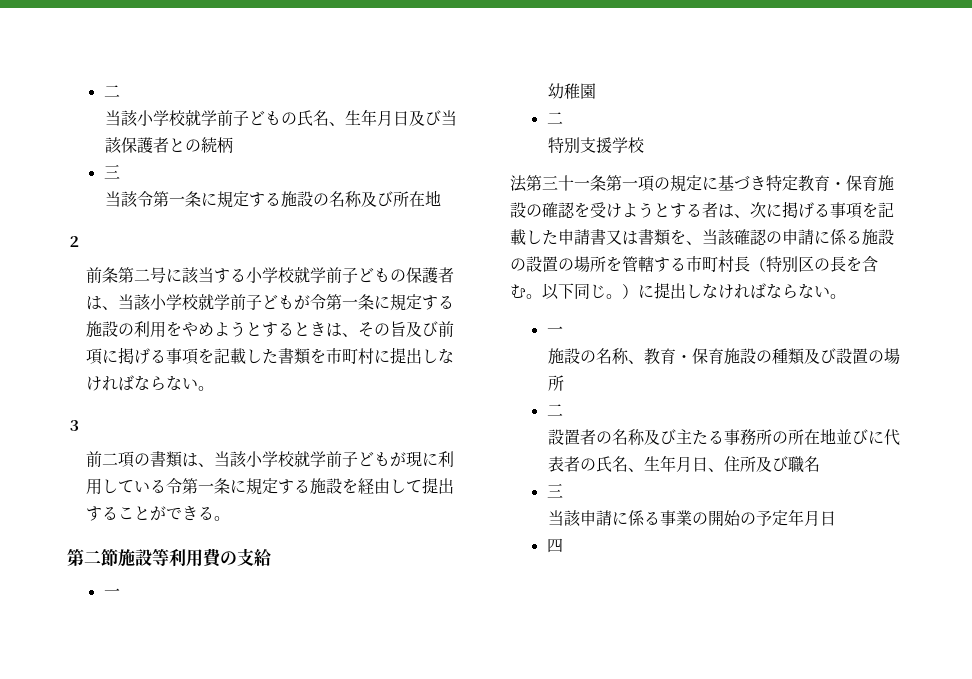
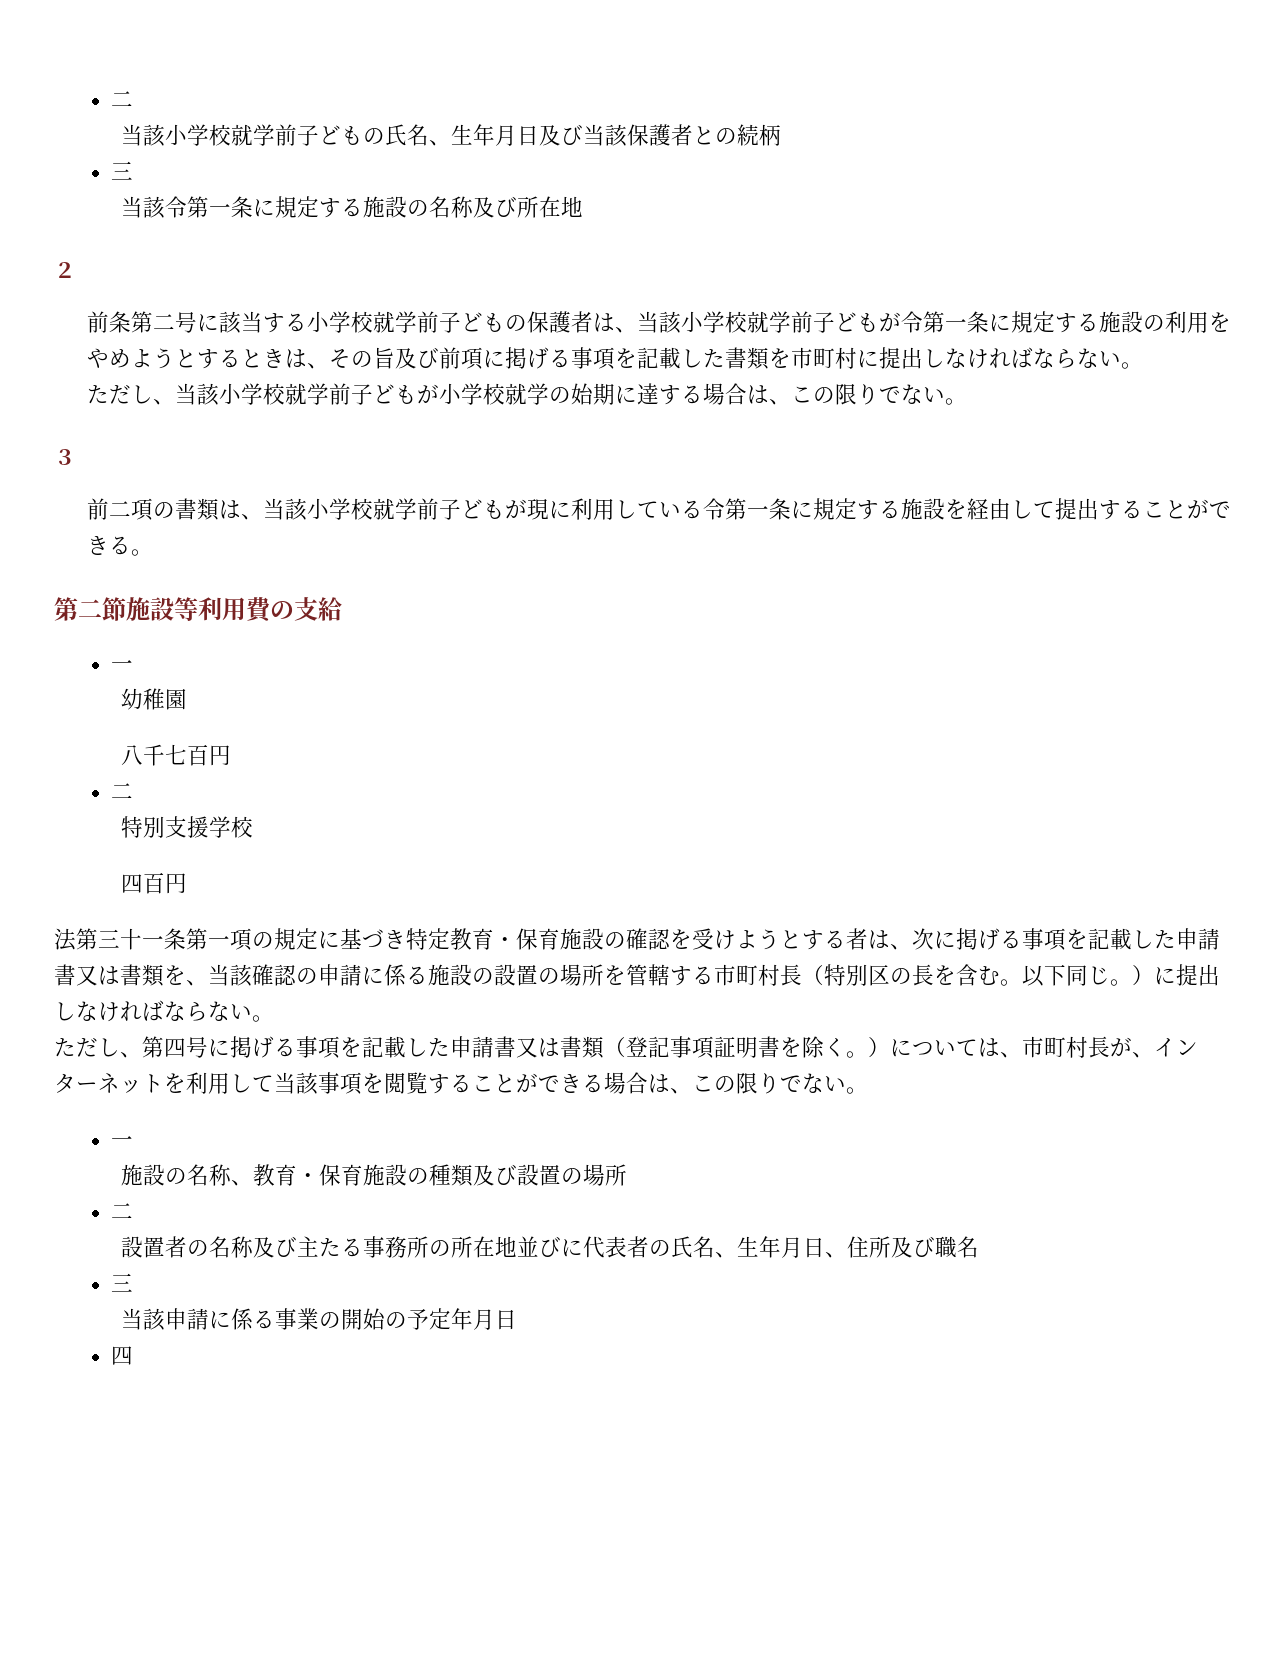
(215, 388) none -> [87,383,968,406] // ただし、当該小学校就学前子どもが小学校就学の始期に達する場合は、この限りでない。
(597, 91) none -> [120,744,231,766] // 八千七百円
(646, 145) none -> [120,872,187,894] // 四百円
(846, 296) none -> [54,1036,1198,1059] [54,1072,868,1095] // ただし、第四号に掲げる事項を記載した申請書又は書類（登記事項証明書を除く。）については、市町村長が、インターネットを利用して当該事項を閲覧することができる場合は、この限りでない。

